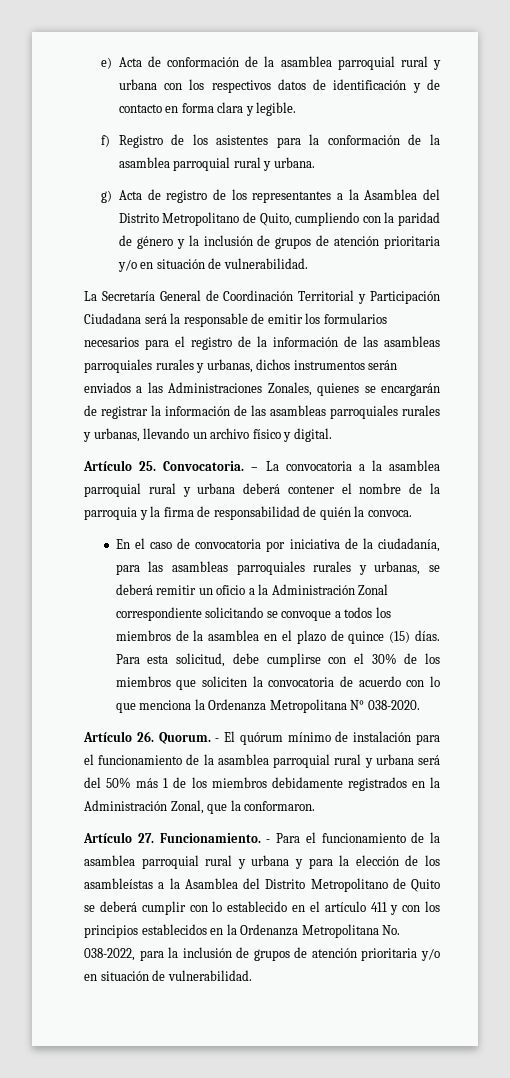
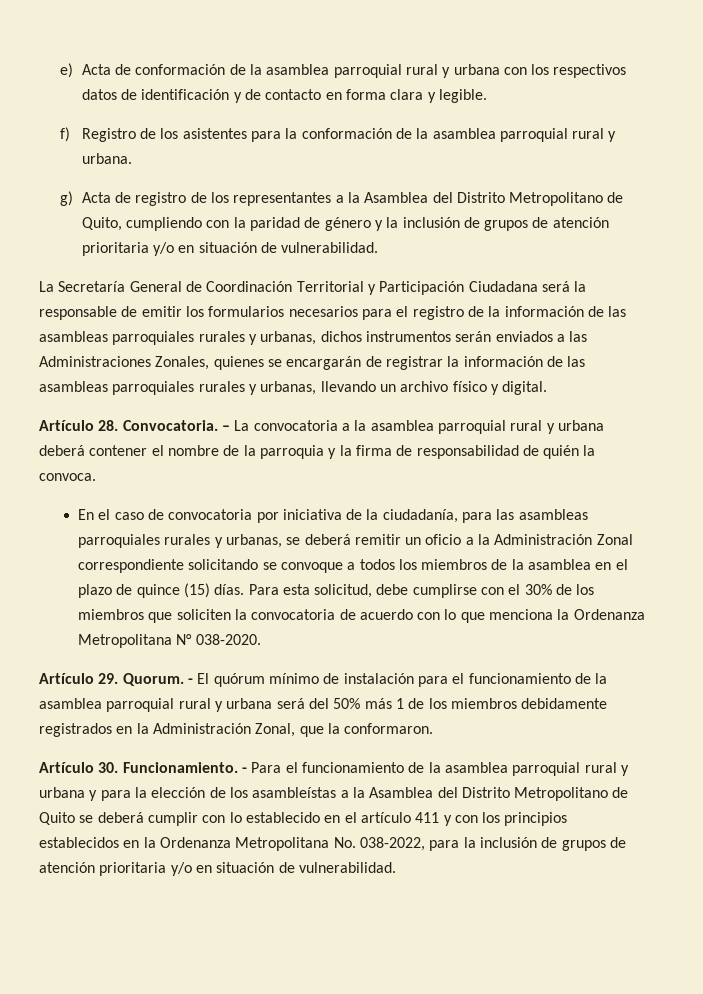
[139,461,157,471] 25. -> [98,420,119,431] 28.
[136,731,154,742] 26. -> [98,673,119,684] 29.
[137,833,154,843] 27. -> [98,762,119,773] 30.

